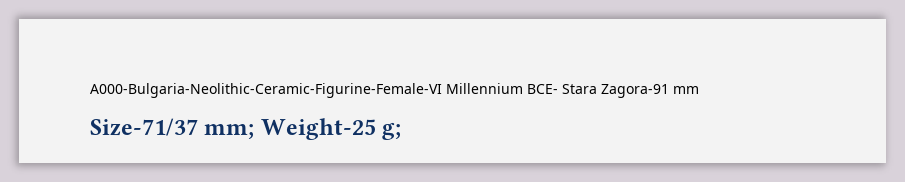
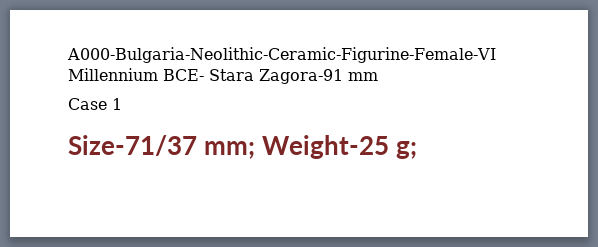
(699, 90) none -> [68,98,122,110] // Case 1

